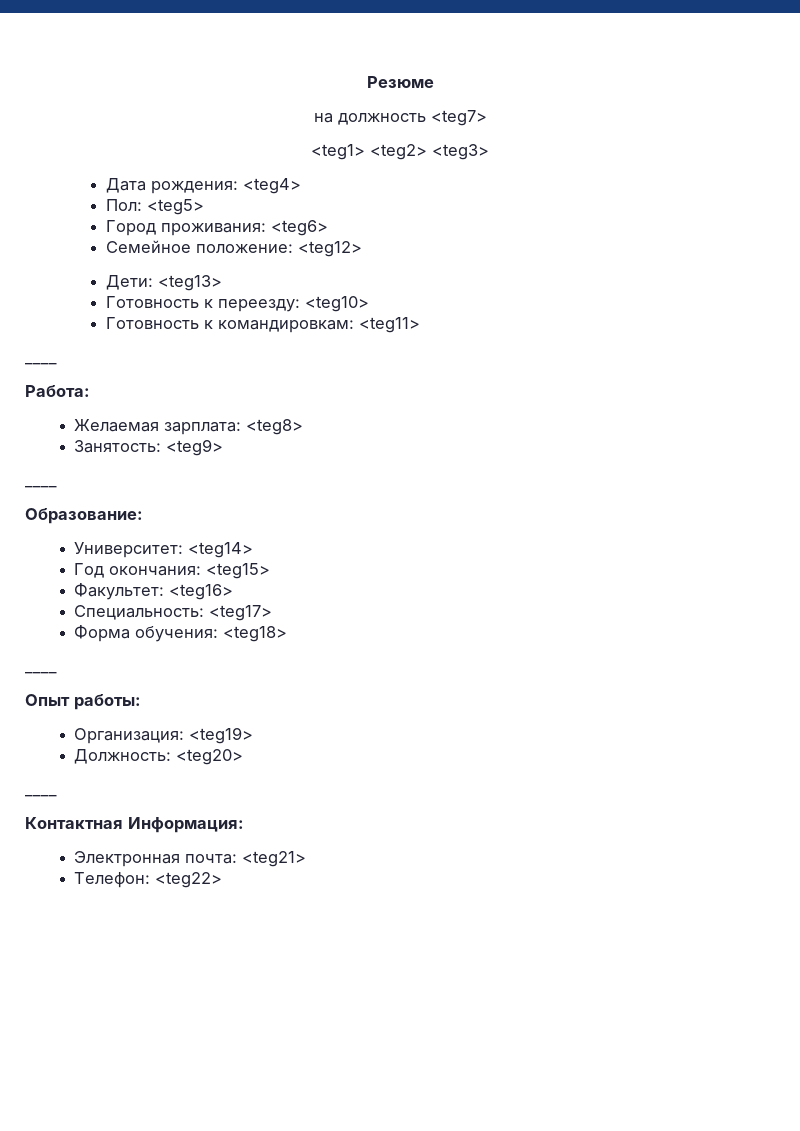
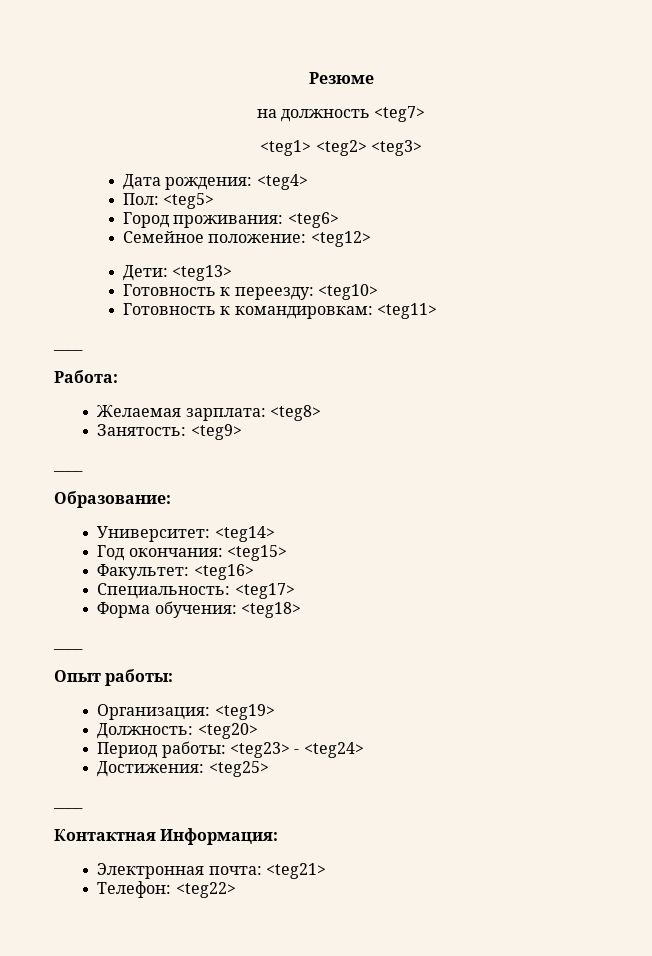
(244, 757) none -> [97,741,364,758] [97,761,269,777] // Период работы: <teg23> - <teg24> // Достижения: <teg25>

